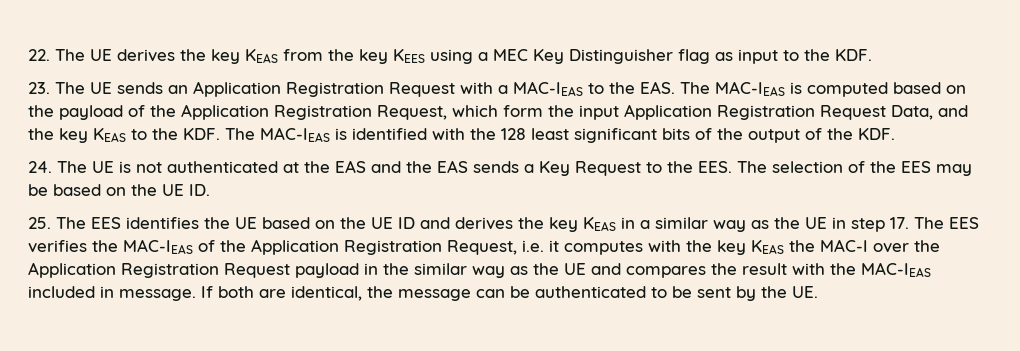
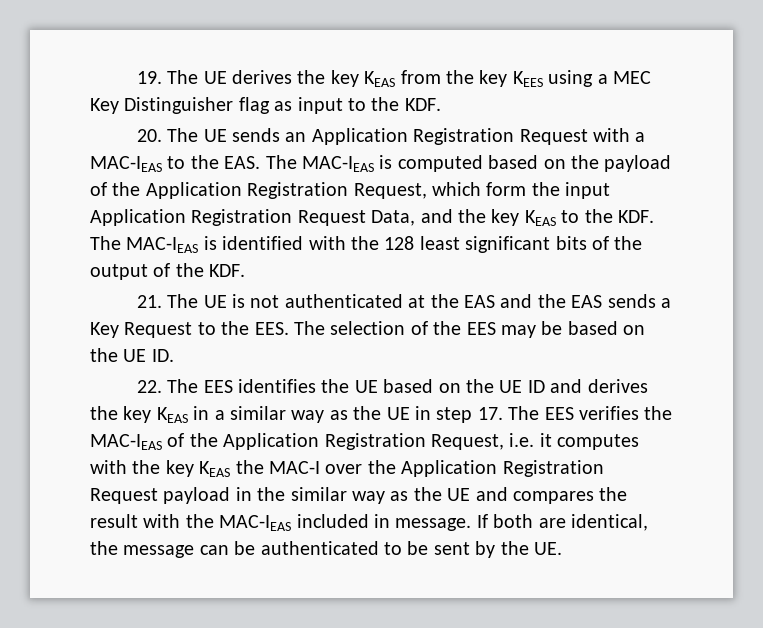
[28,49,50,61] 22. -> [136,71,162,84] 19.
[28,82,50,94] 23. -> [136,129,162,142] 20.
[28,161,52,173] 24. -> [136,295,162,308] 21.
[28,217,51,229] 25. -> [136,380,162,393] 22.

